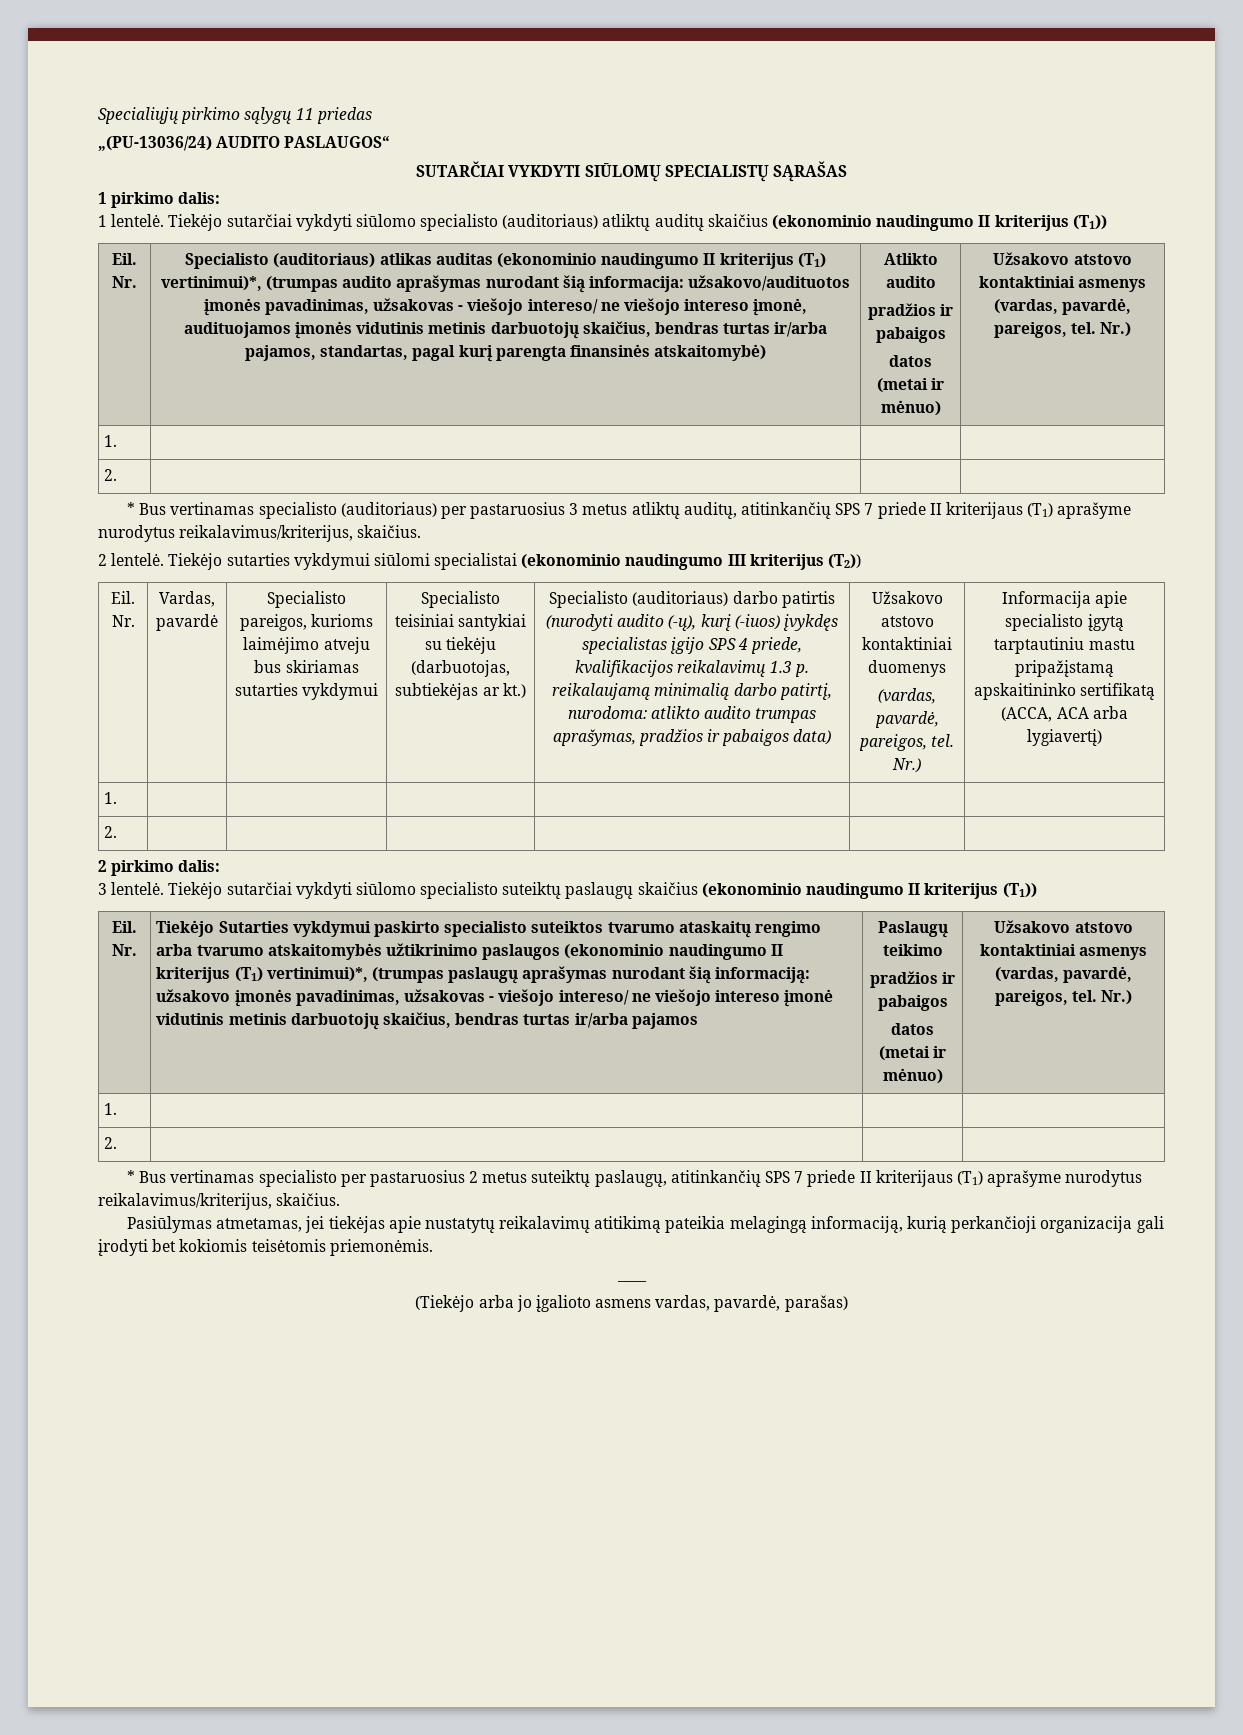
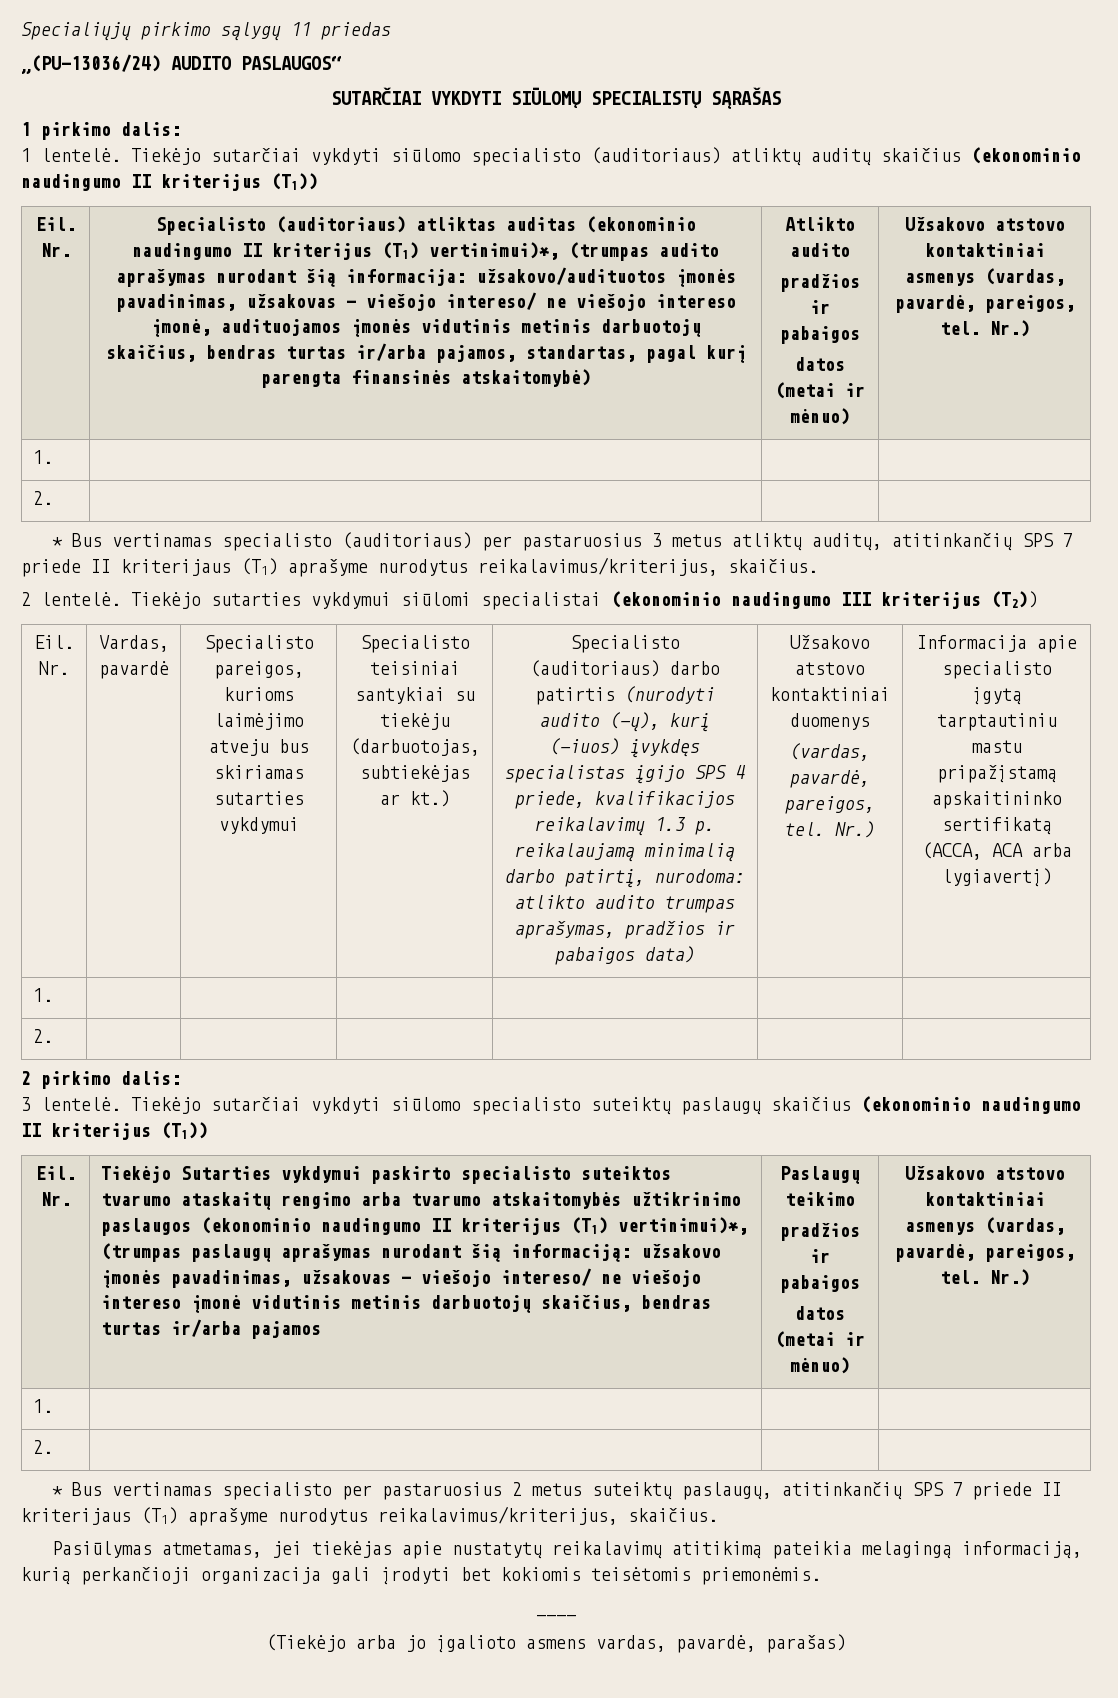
[379,253,432,265] atlikas -> [415,217,496,231] atliktas

